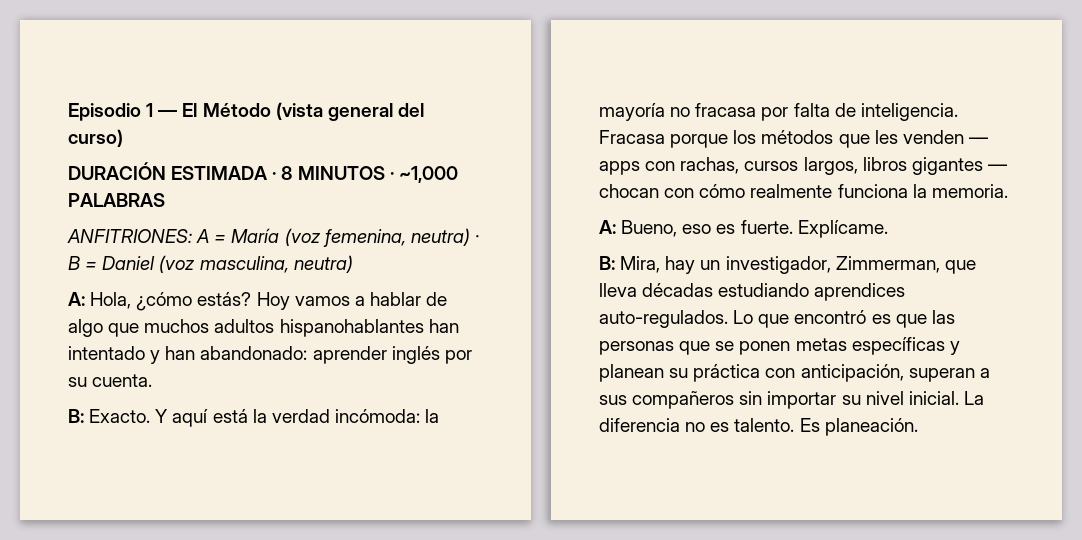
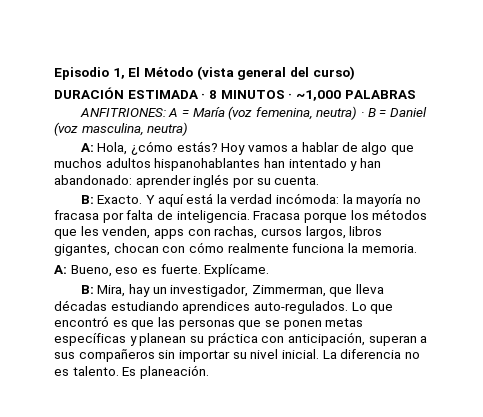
[146,103,178,117] 1 — -> [112,68,125,79] 1,
[902,130,988,144] venden — -> [102,226,151,239] venden,
[911,157,1007,175] gigantes — -> [54,244,110,256] gigantes,

